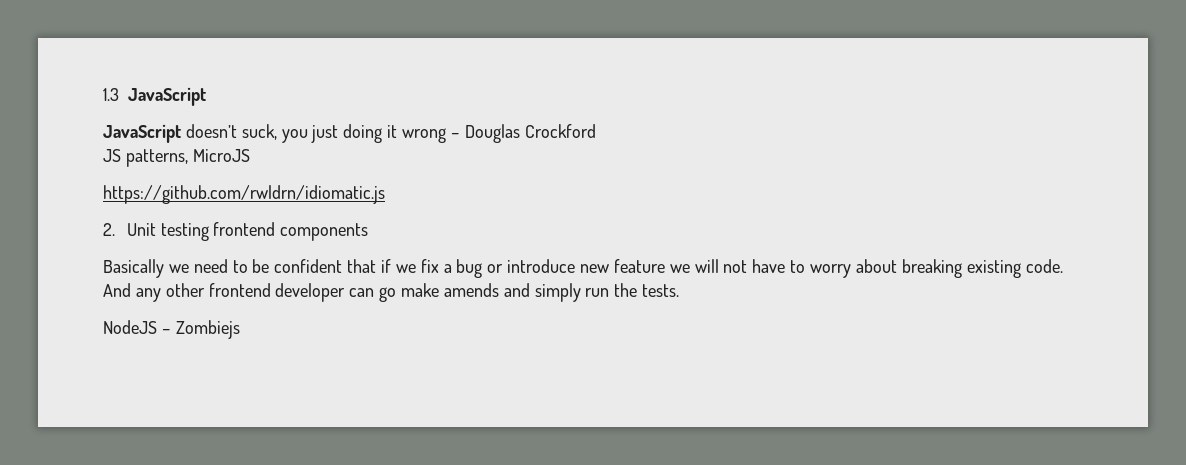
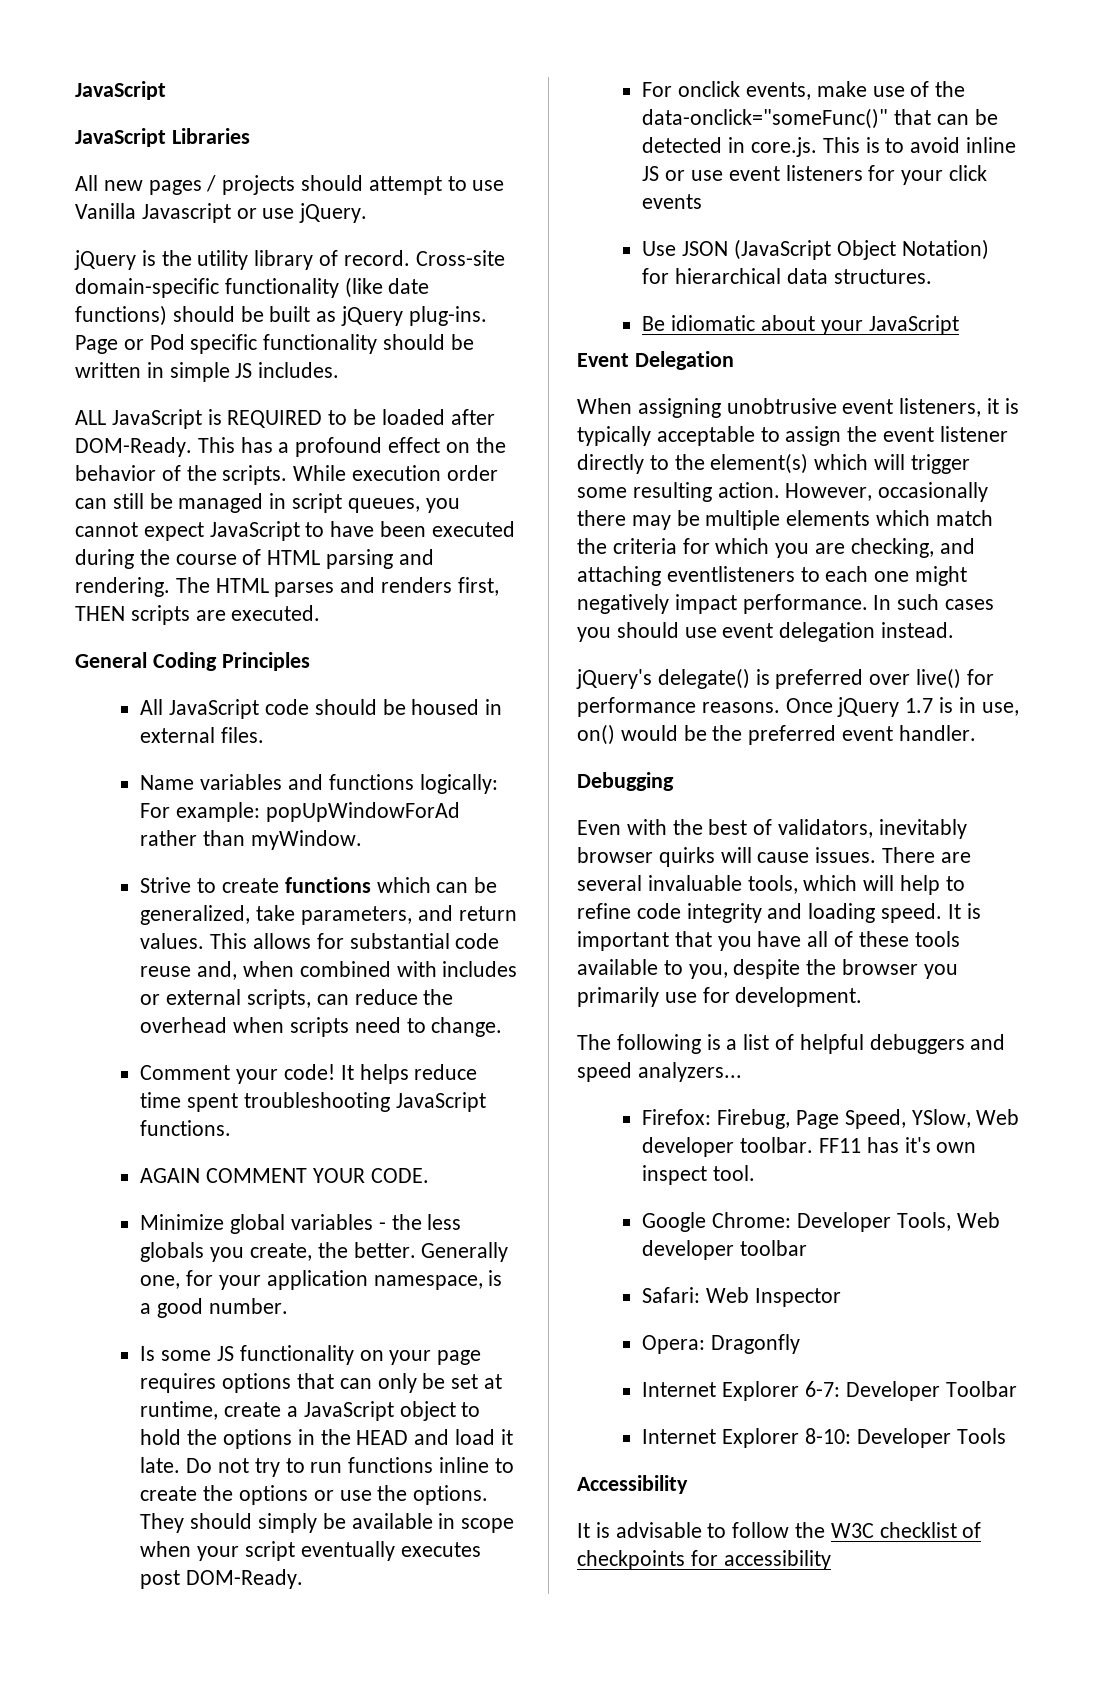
[103,88,119,101] 1.3 -> (75, 90) none
[185,124,596,143] [103,149,250,167] [103,185,385,204] [103,222,369,241] [103,259,1063,278] [103,283,680,302] [103,320,240,339] doesn’t suck, you just doing it wrong – Douglas Crockford // JS patterns, MicroJS // https://github.com/rwldrn/idiomatic.js // 2. Unit testing frontend components // Basically we need to be confident that if we fix a bug or introduce new feature we will not have to worry about breaking existing code. And any other frontend developer can go make amends and simply run the tests. // NodeJS – Zombiejs -> [171,128,250,144] [75,175,505,195] [75,203,368,223] [74,250,505,270] [75,277,430,298] [75,305,487,326] [75,334,474,354] [75,362,340,382] [75,409,495,429] [75,437,506,457] [75,465,498,485] [75,493,460,513] [75,521,515,541] [75,549,434,569] [75,577,499,597] [75,605,321,625] [75,652,310,671] [140,699,503,719] [140,727,265,743] [140,774,498,794] [140,802,460,822] [140,830,362,850] [140,877,498,893] [140,905,517,925] [140,933,500,949] [140,961,518,980] [140,989,454,1009] [140,1017,503,1037] [140,1064,478,1084] [140,1092,486,1112] [140,1120,232,1136] [140,1168,429,1183] [140,1214,462,1234] [140,1242,509,1262] [140,1270,503,1290] [140,1298,288,1318] [140,1345,482,1365] [140,1373,502,1393] [140,1401,481,1421] [140,1429,513,1449] [140,1457,514,1477] [140,1485,489,1505] [140,1513,515,1533] [140,1541,481,1561] [140,1569,304,1589] [642,81,966,100] [642,108,998,129] [642,137,1016,157] [642,165,987,185] [642,194,703,209] [642,239,989,260] [642,268,932,284] [642,315,959,335] [577,351,734,370] [577,398,1019,418] [577,426,1008,446] [577,453,970,474] [577,482,989,502] [577,510,993,530] [577,538,975,558] [577,566,968,586] [577,594,995,614] [577,622,955,642] [576,668,994,689] [577,697,1019,717] [577,724,976,745] [577,772,674,791] [577,819,967,839] [577,847,971,867] [577,875,965,895] [577,903,981,923] [577,931,960,951] [577,959,958,979] [577,987,863,1007] [577,1034,1006,1054] [577,1062,742,1082] [642,1109,1020,1129] [642,1137,977,1157] [642,1165,756,1185] [642,1212,1000,1232] [642,1240,808,1260] [642,1287,841,1307] [642,1334,801,1354] [642,1381,1017,1401] [642,1428,1006,1448] [577,1475,688,1494] [577,1522,982,1538] [577,1550,831,1570] Libraries // All new pages / projects should attempt to use Vanilla Javascript or use jQuery. // jQuery is the utility library of record. Cross-site domain-specific functionality (like date functions) should be built as jQuery plug-ins. Page or Pod specific functionality should be written in simple JS includes. // ALL JavaScript is REQUIRED to be loaded after DOM-Ready. This has a profound effect on the behavior of the scripts. While execution order can still be managed in script queues, you cannot expect JavaScript to have been executed during the course of HTML parsing and rendering. The HTML parses and renders first, THEN scripts are executed. // General Coding Principles // All JavaScript code should be housed in external files. // Name variables and functions logically: For example: popUpWindowForAd rather than myWindow. // Strive to create functions which can be generalized, take parameters, and return values. This allows for substantial code reuse and, when combined with includes or external scripts, can reduce the overhead when scripts need to change. // Comment your code! It helps reduce time spent troubleshooting JavaScript functions. // AGAIN COMMENT YOUR CODE. // Minimize global variables - the less globals you create, the better. Generally one, for your application namespace, is a good number. // Is some JS functionality on your page requires options that can only be set at runtime, create a JavaScript object to hold the options in the HEAD and load it late. Do not try to run functions inline to create the options or use the options. They should simply be available in scope when your script eventually executes post DOM-Ready. // For onclick events, make use of the data-onclick="someFunc()" that can be detected in core.js. This is to avoid inline JS or use event listeners for your click events // Use JSON (JavaScript Object Notation) for hierarchical data structures. // Be idiomatic about your JavaScript // Event Delegation // When assigning unobtrusive event listeners, it is typically acceptable to assign the event listener directly to the element(s) which will trigger some resulting action. However, occasionally there may be multiple elements which match the criteria for which you are checking, and attaching eventlisteners to each one might negatively impact performance. In such cases you should use event delegation instead. // jQuery's delegate() is preferred over live() for performance reasons. Once jQuery 1.7 is in use, on() would be the preferred event handler. // Debugging // Even with the best of validators, inevitably browser quirks will cause issues. There are several invaluable tools, which will help to refine code integrity and loading speed. It is important that you have all of these tools available to you, despite the browser you primarily use for development. // The following is a list of helpful debuggers and speed analyzers... // Firefox: Firebug, Page Speed, YSlow, Web developer toolbar. FF11 has it's own inspect tool. // Google Chrome: Developer Tools, Web developer toolbar // Safari: Web Inspector // Opera: Dragonfly // Internet Explorer 6-7: Developer Toolbar // Internet Explorer 8-10: Developer Tools // Accessibility // It is advisable to follow the W3C checklist of checkpoints for accessibility

